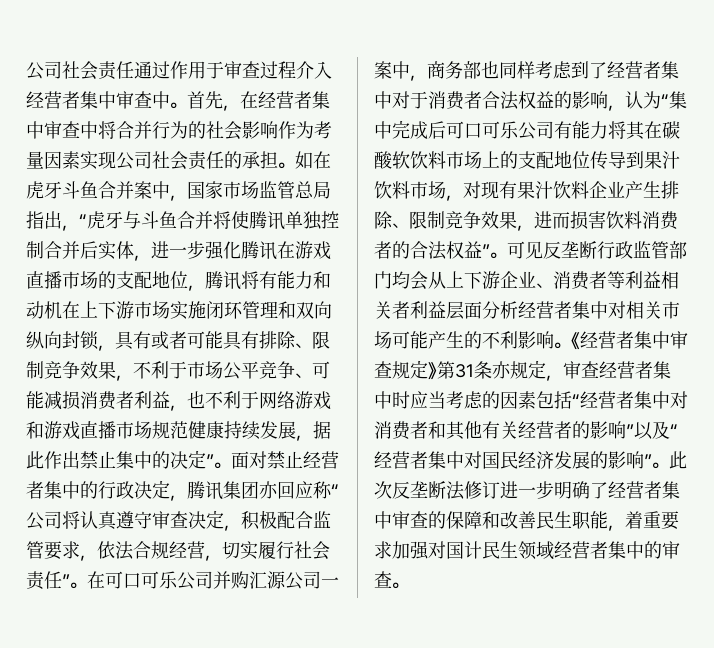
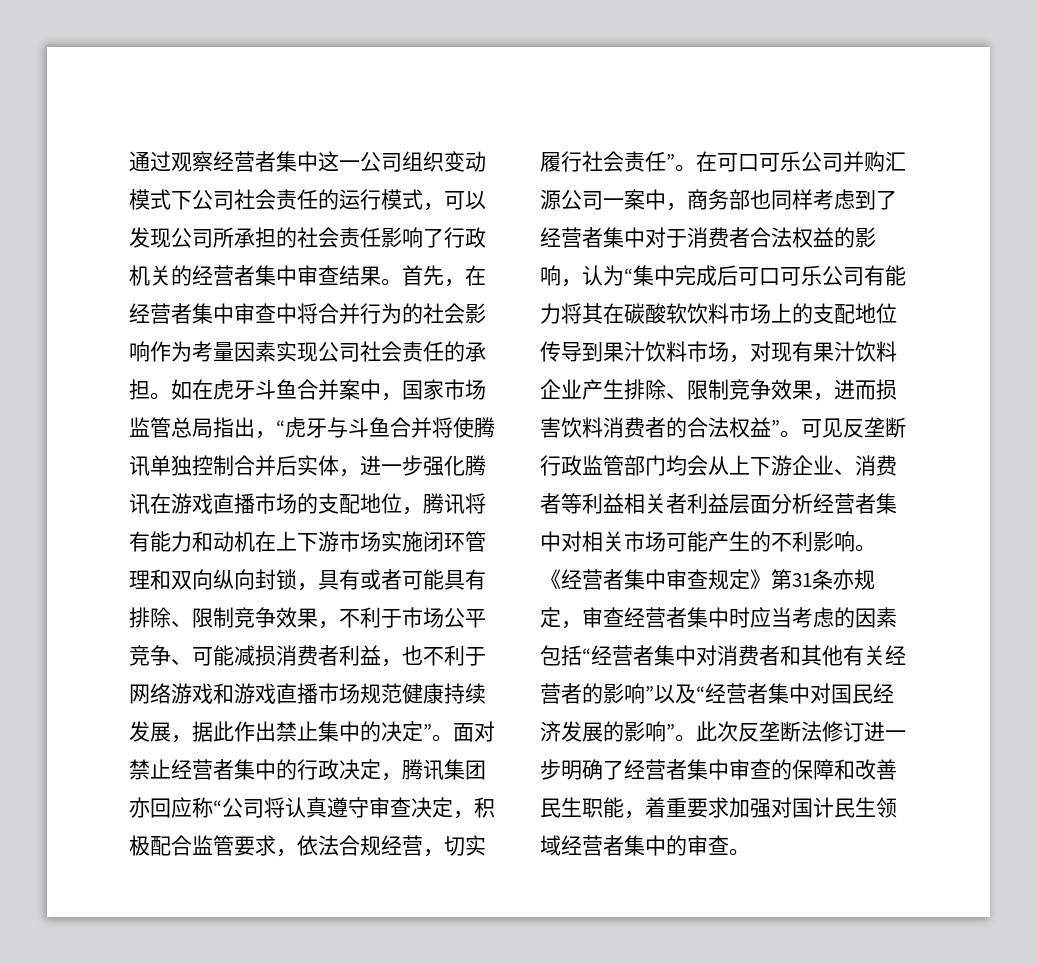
[26,61,332,80] [26,91,170,109] 公司社会责任通过作用于审查过程介入经营者集中审查中 -> [129,151,486,172] [129,189,486,211] [129,227,486,248] [129,265,381,286] 通过观察经营者集中这一公司组织变动模式下公司社会责任的运行模式，可以发现公司所承担的社会责任影响了行政机关的经营者集中审查结果

